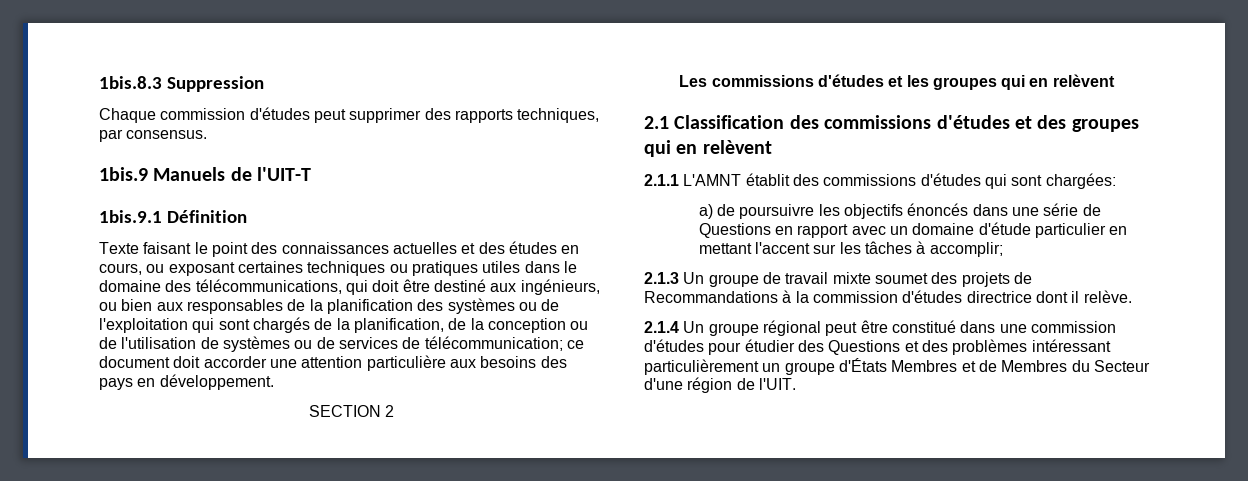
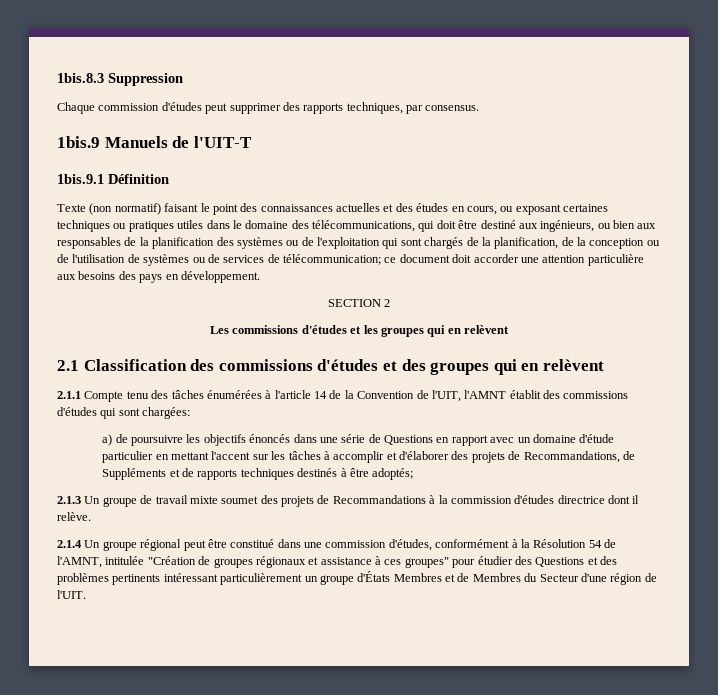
(139, 248) none -> [89,203,161,215] (non normatif)
[683,174,742,186] L'AMNT -> [84,390,507,402] Compte tenu des tâches énumérées à l'article 14 de la Convention de l'UIT, l'AMNT
[929,242,1003,257] accomplir; -> [333,451,635,463] [102,468,414,480] accomplir et d'élaborer des projets de Recommandations, de Suppléments et de rapports techniques destinés à être adoptés;
[644,339,704,352] d'études -> [388,539,616,551] [57,556,449,568] d'études, conformément à la Résolution 54 de l'AMNT, intitulée "Création de groupes régionaux et assistance à ces groupes"
(1028, 347) none -> [112,574,161,585] pertinents

